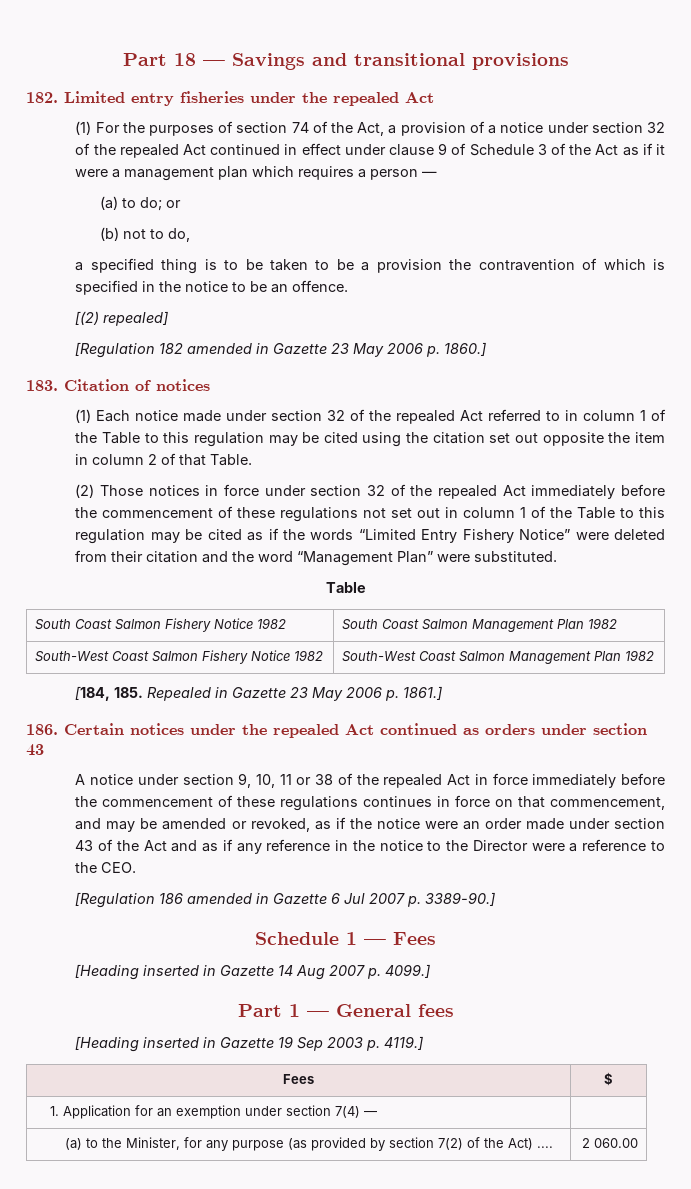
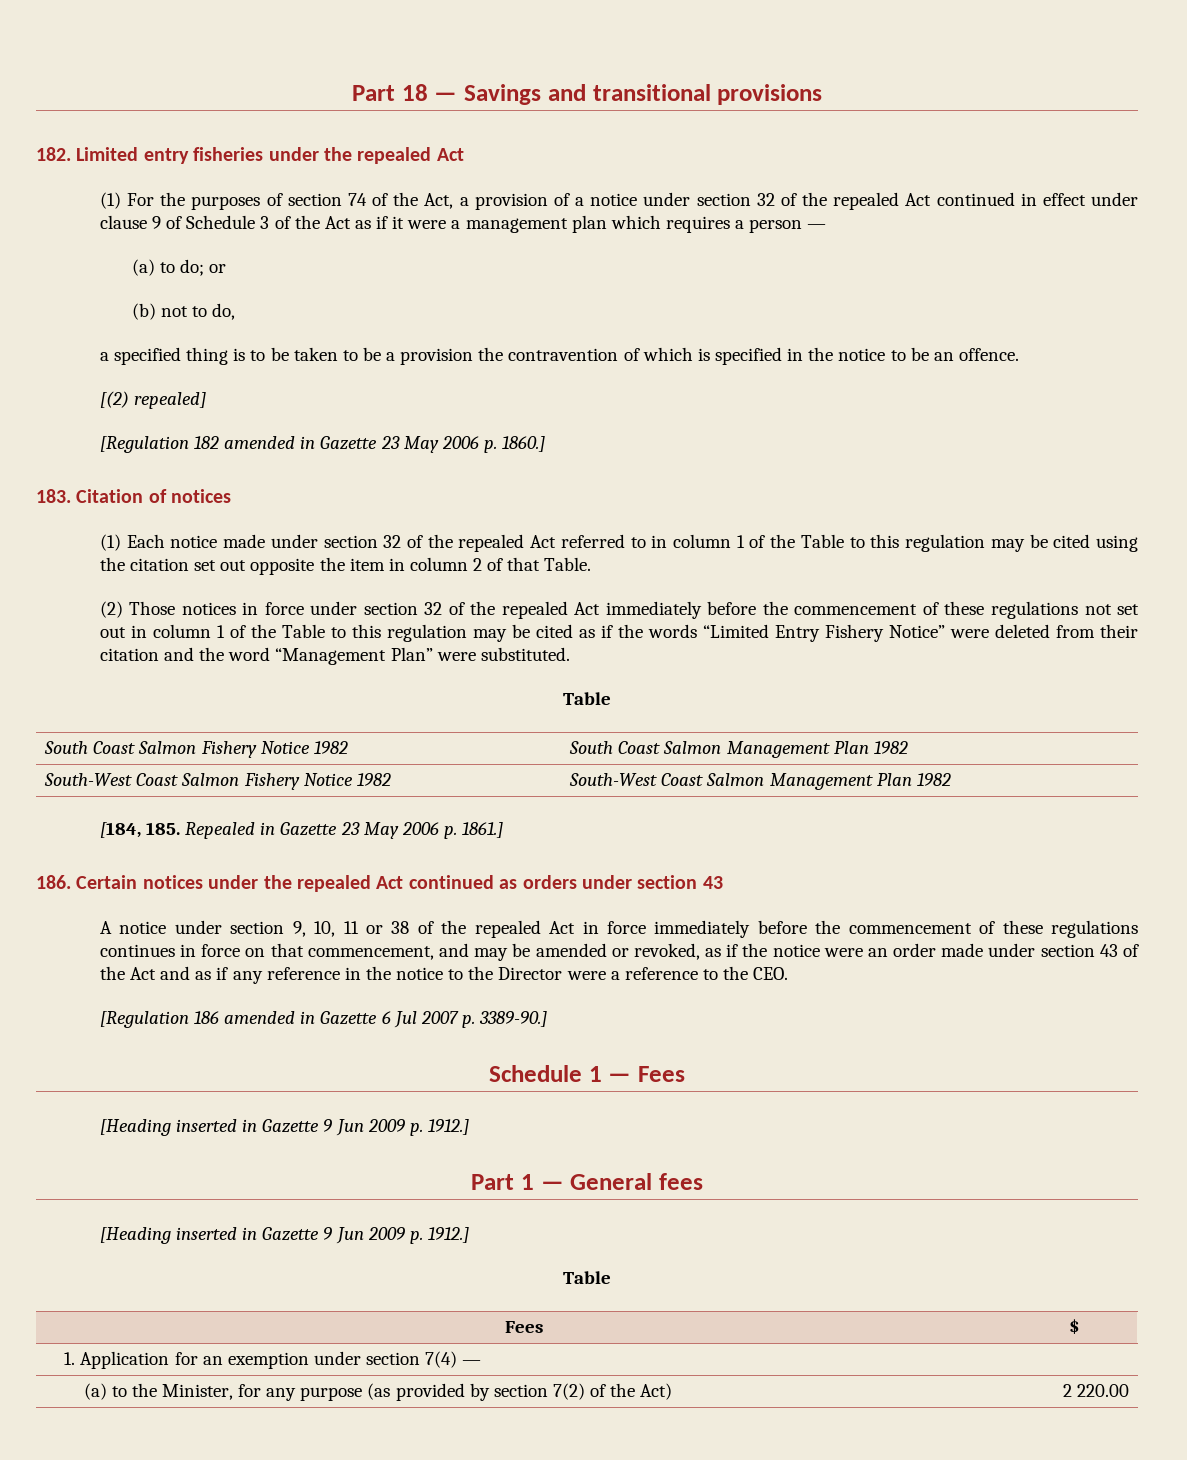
[278,964,431,980] 14 Aug 2007 p. 4099.] -> [323,1119,469,1136] 9 Jun 2009 p. 1912.]
[278,1036,424,1051] 19 Sep 2003 p. 4119.] -> [323,1227,469,1244] [563,1271,611,1284] 9 Jun 2009 p. 1912.] // Table
[536,1146,553,1148] [581,1138,638,1148] .... | 2 060.00 -> [1062,1384,1129,1397] | 2 220.00

